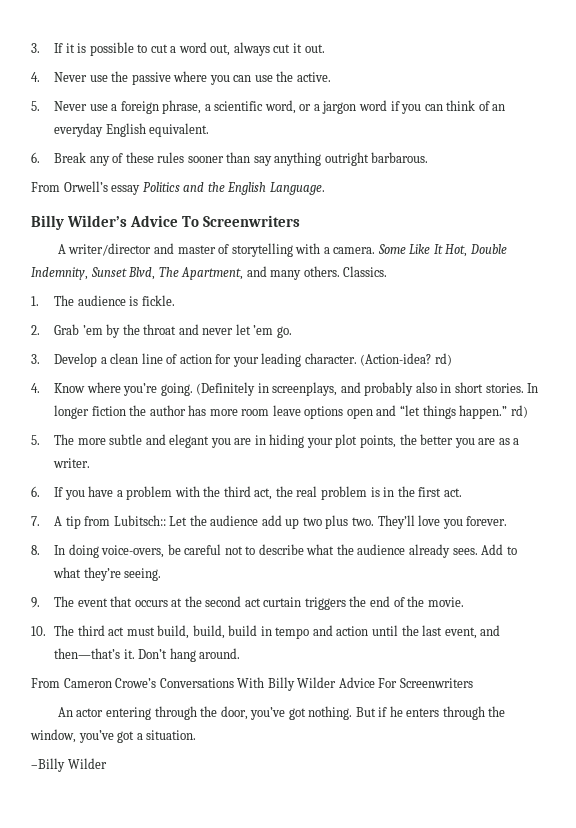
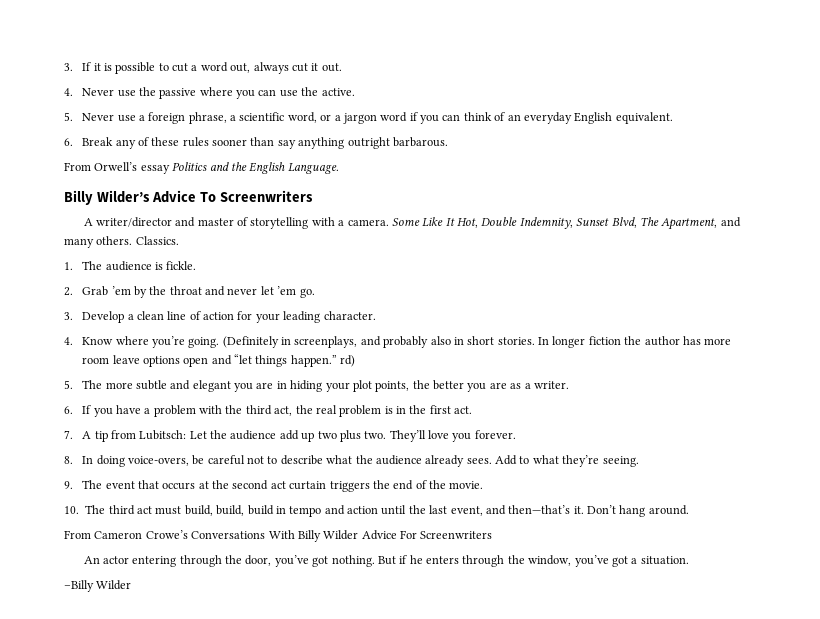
[360,353,452,366] (Action-idea? rd) -> (376, 315) none
[113,515,166,526] Lubitsch:: -> [139,430,187,440] Lubitsch:

